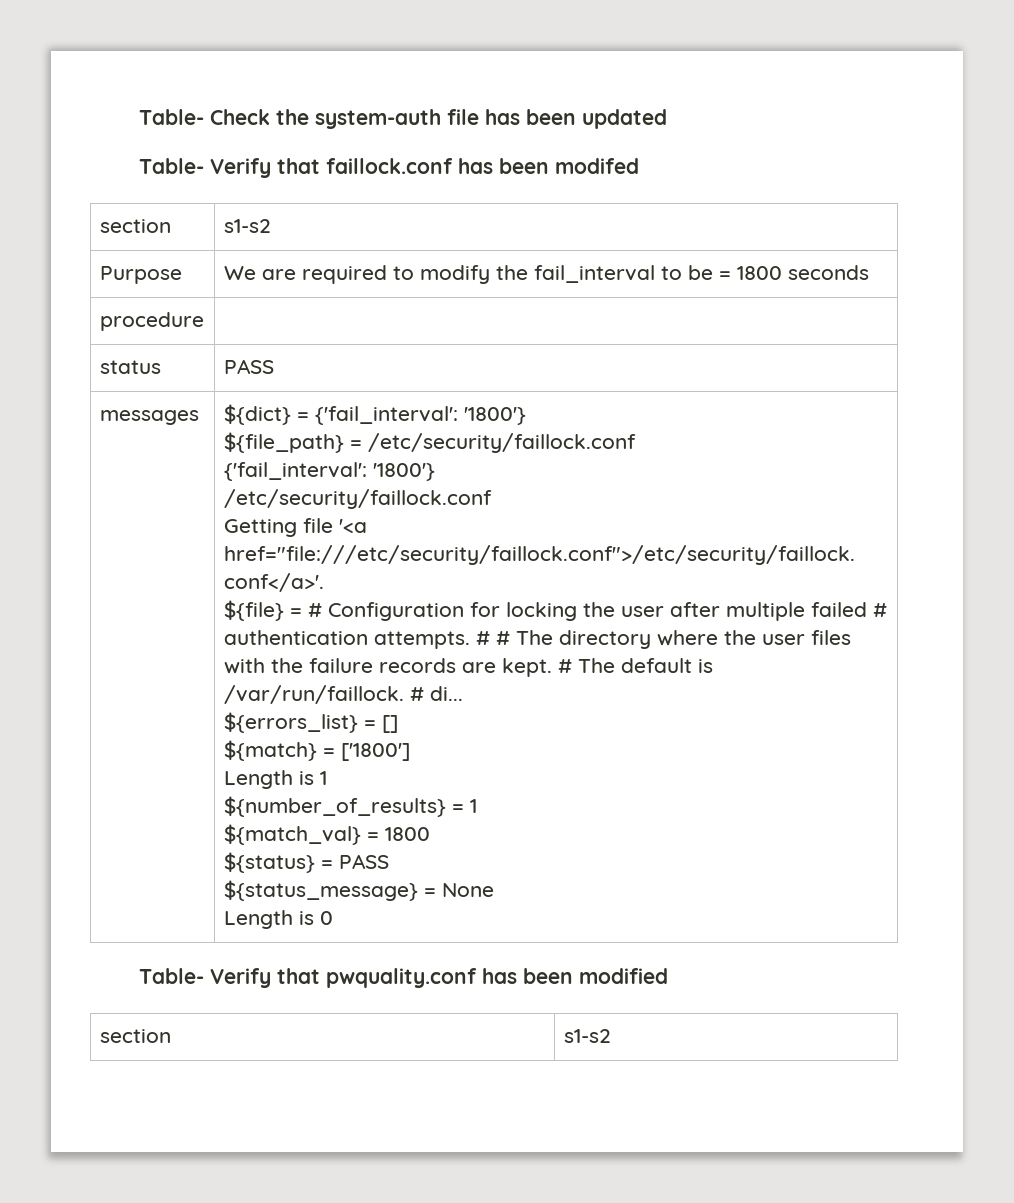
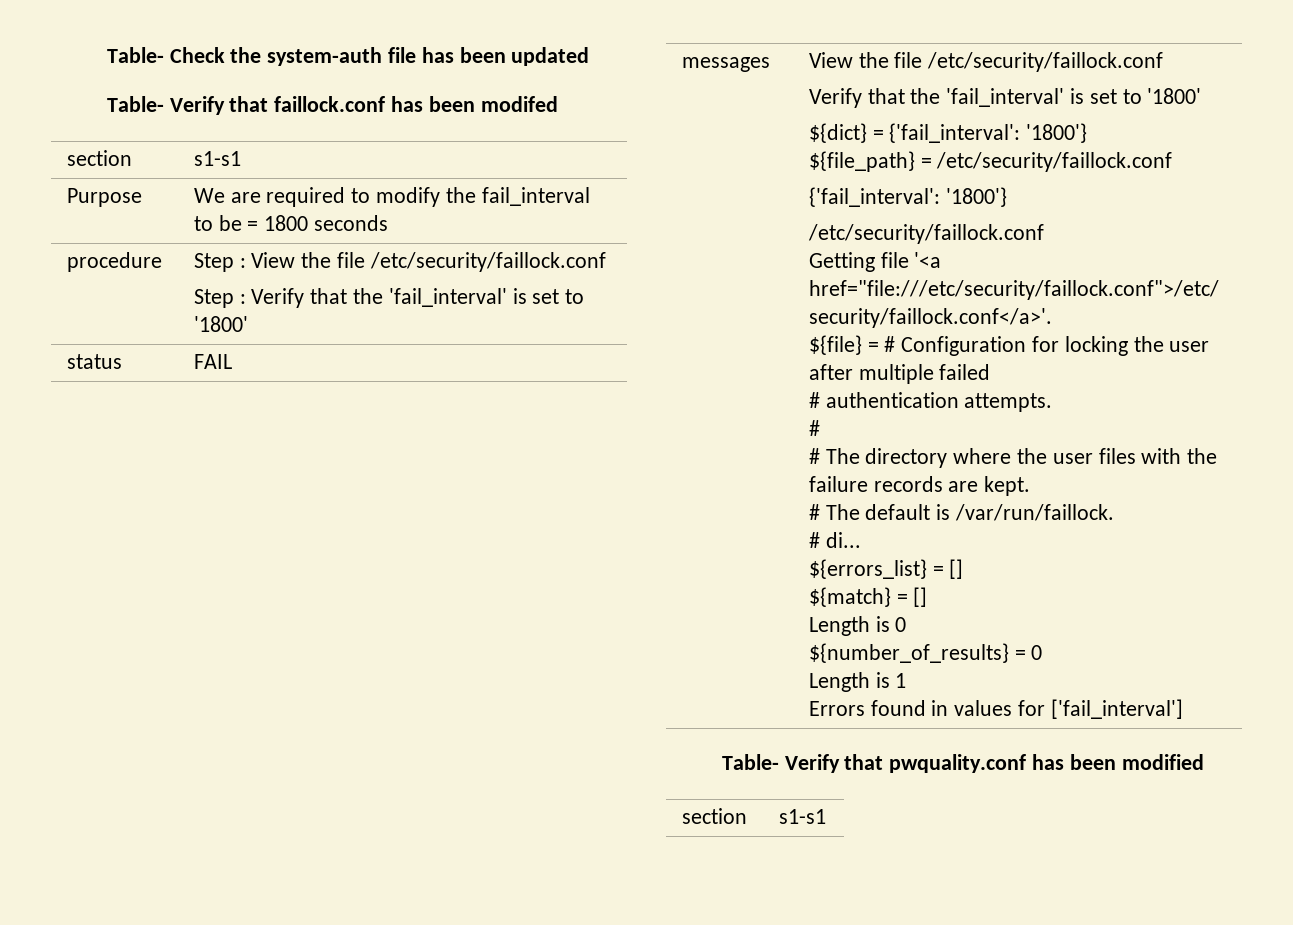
[223,219,271,233] s1-s2 -> [193,151,241,166] s1-s1
(204, 321) none -> [193,252,606,272] [193,288,585,308] [193,316,248,332] Step : View the file /etc/security/faillock.conf // Step : Verify that the 'fail_interval' is set to '1800'
[223,359,274,374] PASS -> [193,354,232,369] FAIL
(199, 417) none -> [808,52,1164,72] [808,88,1202,108] View the file /etc/security/faillock.conf // Verify that the 'fail_interval' is set to '1800' //
(867, 609) none -> (991, 372) //
[475,631,490,645] # -> [808,420,820,436] // # //
(552, 667) none -> (1031, 486) //
(404, 694) none -> (1114, 512) //
[340,743,410,761] [223,770,327,789] [223,796,477,817] [223,824,430,845] [223,852,389,873] [223,880,494,901] [223,910,333,929] ['1800'] // Length is 1 // ${number_of_results} = 1 // ${match_val} = 1800 // ${status} = PASS // ${status_message} = None // Length is 0 -> [913,587,928,607] [808,616,907,636] [808,643,1043,663] [808,672,907,692] [808,699,1183,719] [] // Length is 0 // ${number_of_results} = 0 // Length is 1 // Errors found in values for ['fail_interval']
[563,1029,611,1043] s1-s2 -> [778,809,826,824] s1-s1

